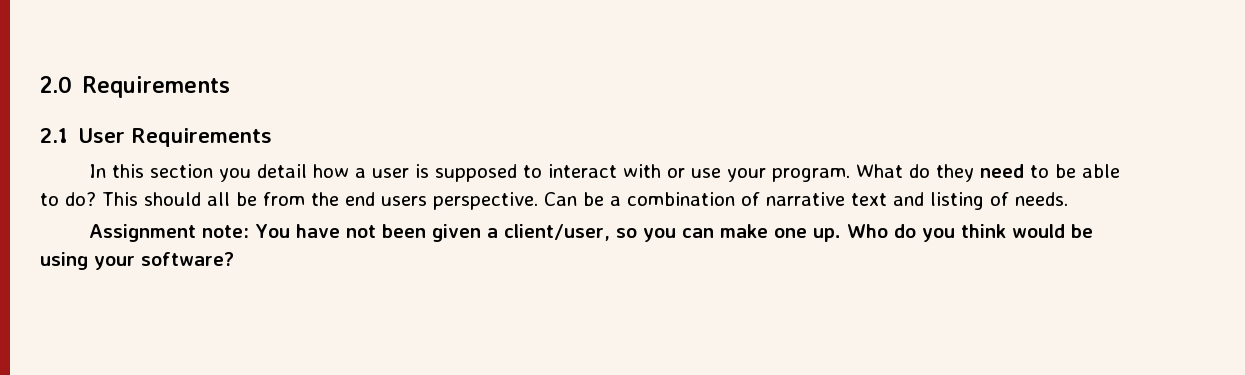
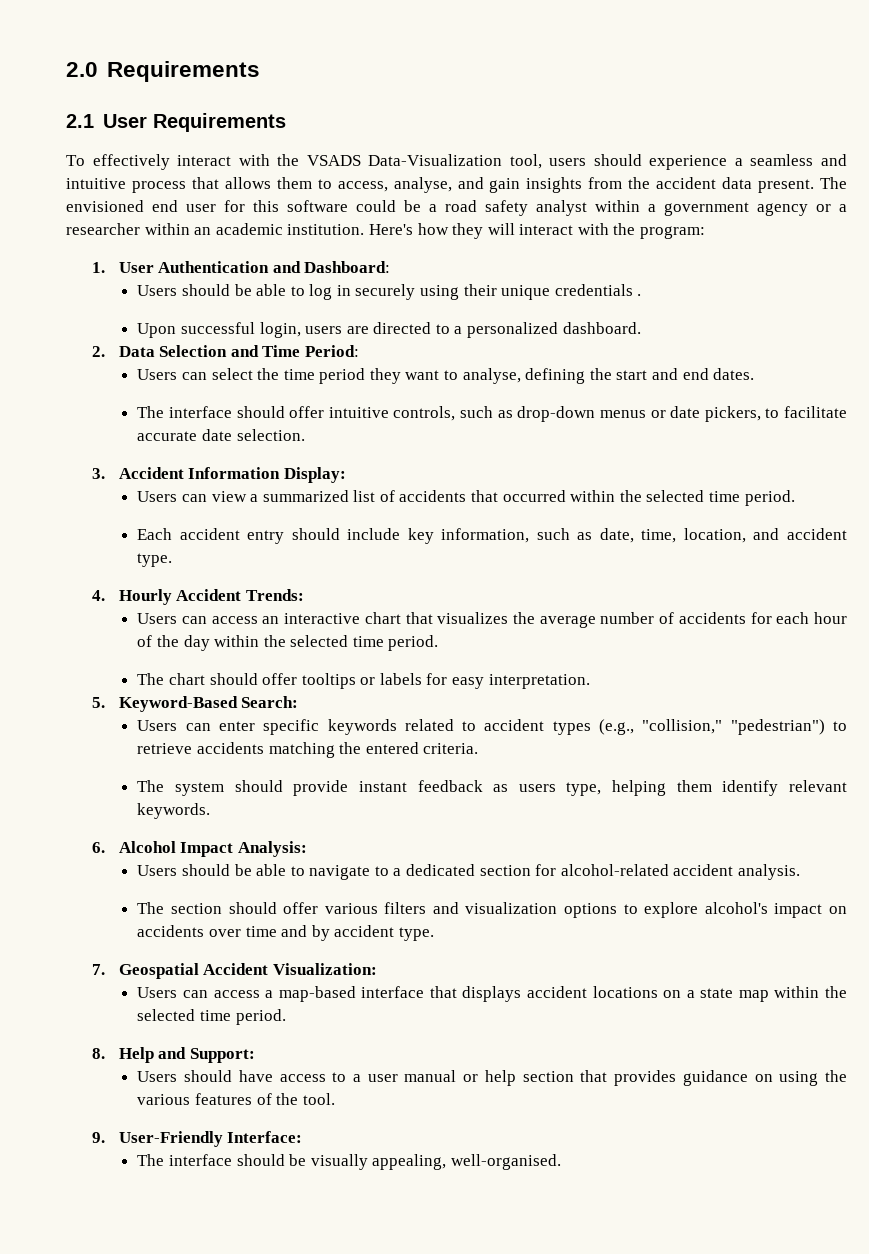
[89,164,1121,182] [40,192,1068,210] [89,224,1094,242] [40,252,234,270] In this section you detail how a user is supposed to interact with or use your program. What do they need to be able to do? This should all be from the end users perspective. Can be a combination of narrative text and listing of needs. // Assignment note: You have not been given a client/user, so you can make one up. Who do you think would be using your software? -> [66,154,848,170] [66,177,847,193] [66,200,847,216] [66,223,706,239] [92,261,391,273] [137,284,642,300] [137,322,641,338] [92,345,360,357] [137,368,755,384] [137,406,847,422] [137,429,305,441] [92,467,346,483] [137,490,795,506] [137,528,847,544] [137,553,173,567] [92,589,304,605] [137,612,847,628] [137,635,439,651] [137,673,590,689] [92,696,299,712] [137,719,847,735] [137,742,479,758] [137,780,847,796] [137,803,211,819] [92,841,307,857] [137,864,801,880] [137,902,847,918] [137,925,434,941] [92,963,377,979] [137,986,847,1002] [137,1009,286,1025] [92,1047,255,1063] [137,1070,847,1086] [137,1093,335,1105] [92,1131,303,1147] [137,1154,561,1170] To effectively interact with the VSADS Data-Visualization tool, users should experience a seamless and intuitive process that allows them to access, analyse, and gain insights from the accident data present. The envisioned end user for this software could be a road safety analyst within a government agency or a researcher within an academic institution. Here's how they will interact with the program: // 1. User Authentication and Dashboard: // Users should be able to log in securely using their unique credentials . // Upon successful login, users are directed to a personalized dashboard. // 2. Data Selection and Time Period: // Users can select the time period they want to analyse, defining the start and end dates. // The interface should offer intuitive controls, such as drop-down menus or date pickers, to facilitate accurate date selection. // 3. Accident Information Display: // Users can view a summarized list of accidents that occurred within the selected time period. // Each accident entry should include key information, such as date, time, location, and accident type. // 4. Hourly Accident Trends: // Users can access an interactive chart that visualizes the average number of accidents for each hour of the day within the selected time period. // The chart should offer tooltips or labels for easy interpretation. // 5. Keyword-Based Search: // Users can enter specific keywords related to accident types (e.g., "collision," "pedestrian") to retrieve accidents matching the entered criteria. // The system should provide instant feedback as users type, helping them identify relevant keywords. // 6. Alcohol Impact Analysis: // Users should be able to navigate to a dedicated section for alcohol-related accident analysis. // The section should offer various filters and visualization options to explore alcohol's impact on accidents over time and by accident type. // 7. Geospatial Accident Visualization: // Users can access a map-based interface that displays accident locations on a state map within the selected time period. // 8. Help and Support: // Users should have access to a user manual or help section that provides guidance on using the various features of the tool. // 9. User-Friendly Interface: // The interface should be visually appealing, well-organised.

